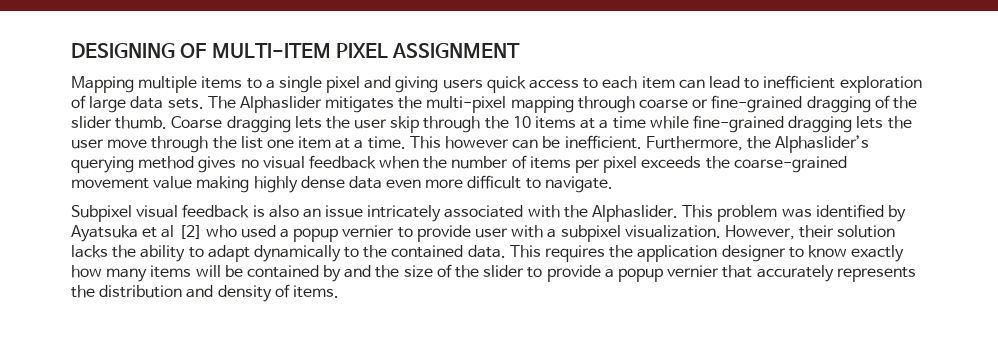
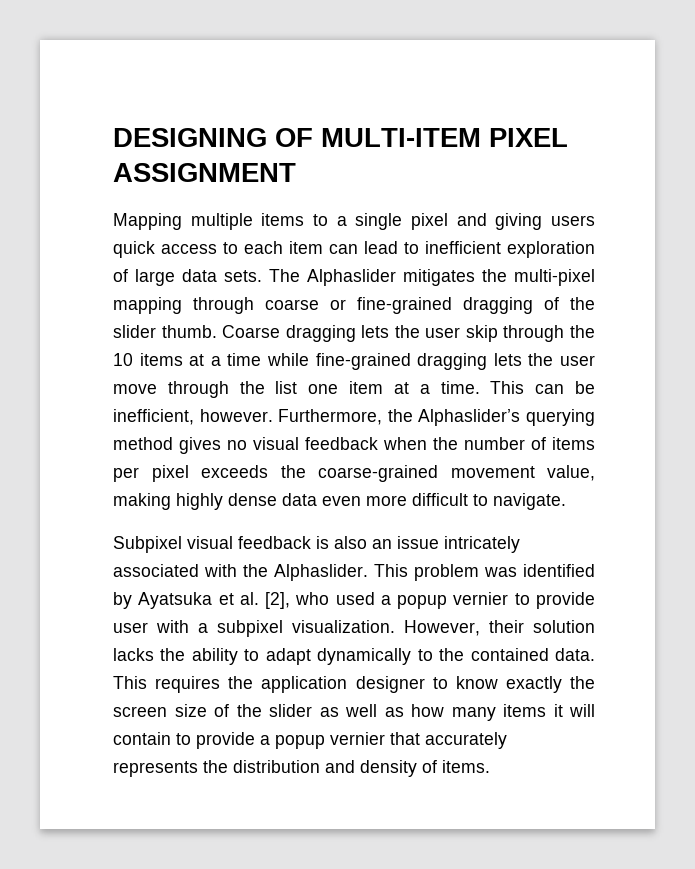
[445,136,510,149] however -> (525, 387) none
[564,135,642,149] inefficient. -> [113,409,273,425] inefficient, however.
[153,176,193,189] value -> [547,465,595,481] value,
[161,225,202,239] al [2] -> [239,592,291,609] al. [2],
[71,264,525,282] how many items will be contained by and the size of the slider -> [570,676,595,689] [113,704,595,721] [113,732,171,745] the screen size of the slider as well as how many items it will contain

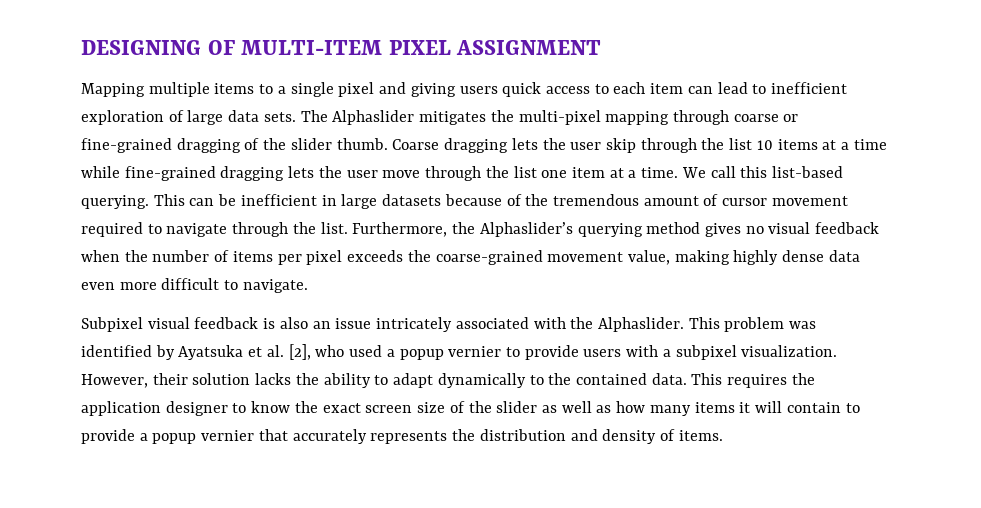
(595, 331) none -> [729,138,753,150] list
[490,381,595,394] [113,409,273,425] This can be inefficient, however. -> [681,166,844,178] [81,194,848,209] [81,222,348,237] We call this list-based querying. This can be inefficient in large datasets because of the tremendous amount of cursor movement required to navigate through the list.
[113,622,148,633] user -> [583,349,622,357] users
[505,676,595,693] exactly the -> [294,401,361,413] the exact

